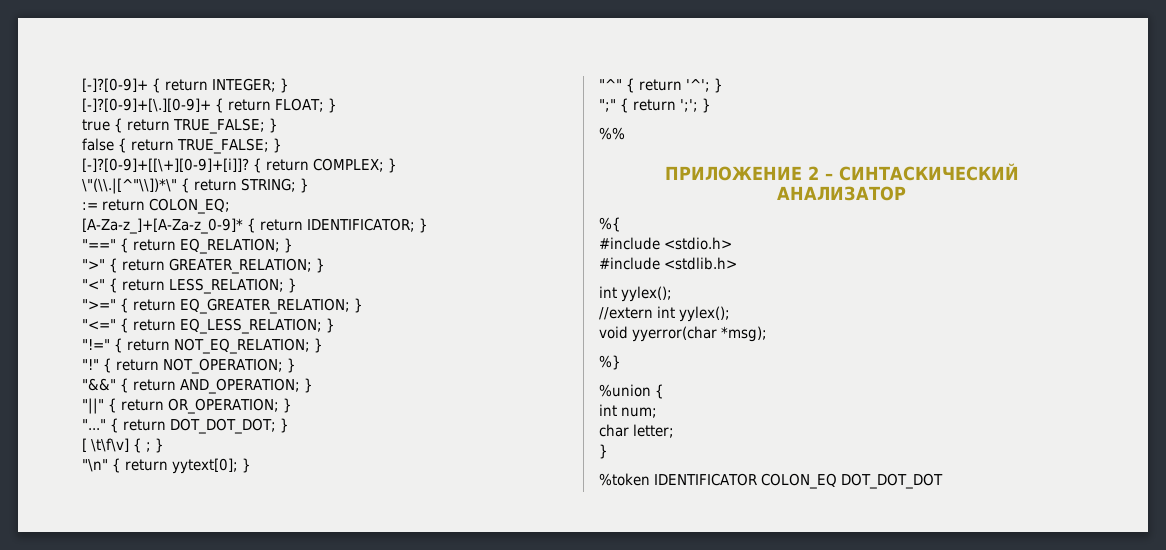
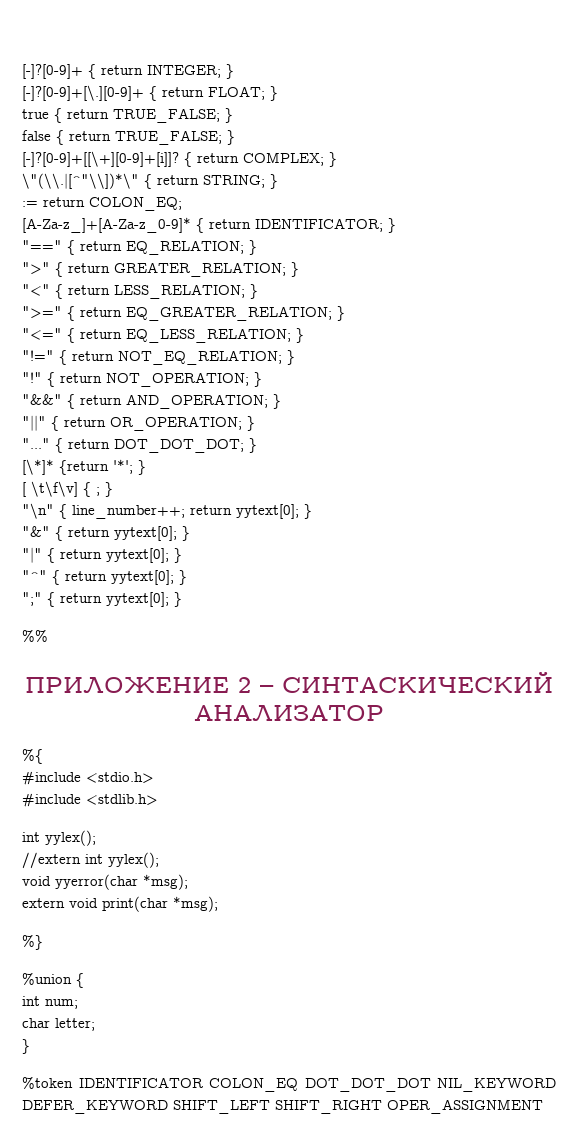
(290, 425) none -> [22,459,146,475] // [\*]* {return '*'; }
(122, 465) none -> [72,504,312,519] [22,526,190,541] [22,547,55,563] line_number++; return yytext[0]; } // "&" { return yytext[0]; } // "|" {
[686,79,711,92] '^'; -> [111,570,174,585] yytext[0];
[680,99,699,112] ';'; -> [106,592,169,607] yytext[0];
(768, 334) none -> [22,896,218,912] // extern void print(char *msg);
(944, 481) none -> [437,1078,556,1092] [22,1099,543,1114] NIL_KEYWORD DEFER_KEYWORD SHIFT_LEFT SHIFT_RIGHT OPER_ASSIGNMENT

